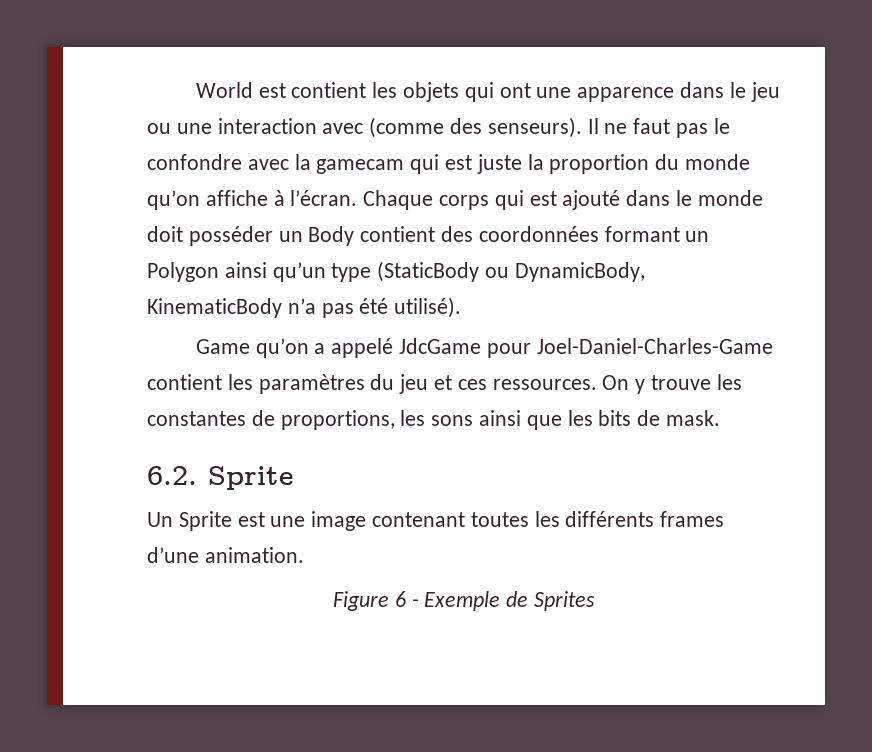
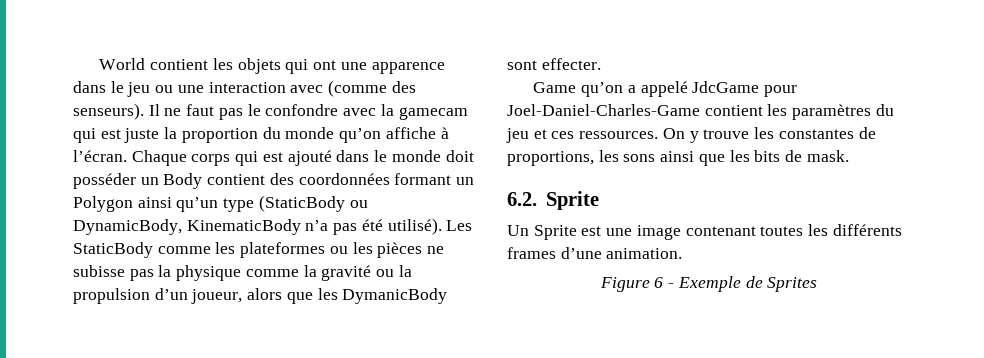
[258,83,286,98] est -> (146, 64) none
(462, 307) none -> [446,220,473,231] [73,242,445,258] [73,265,412,281] [73,288,448,304] [507,58,601,70] Les StaticBody comme les plateformes ou les pièces ne subisse pas la physique comme la gravité ou la propulsion d’un joueur, alors que les DymanicBody sont effecter.

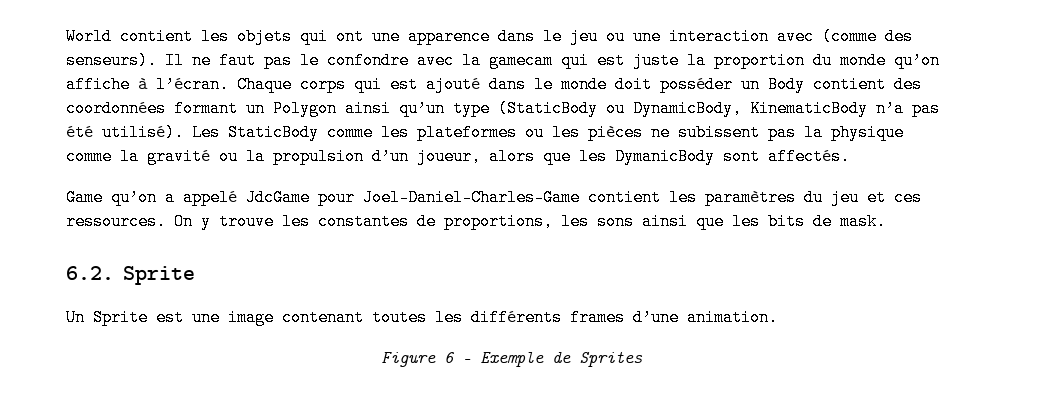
[73,265,125,277] subisse -> [678,124,760,141] subissent
[541,58,601,70] effecter. -> [768,148,850,165] affectés.

